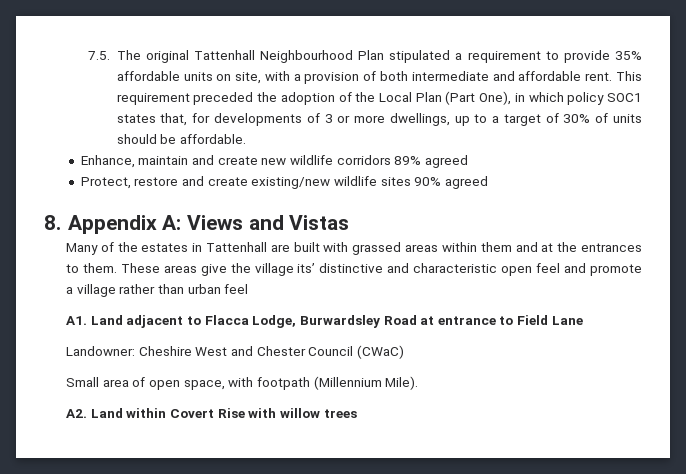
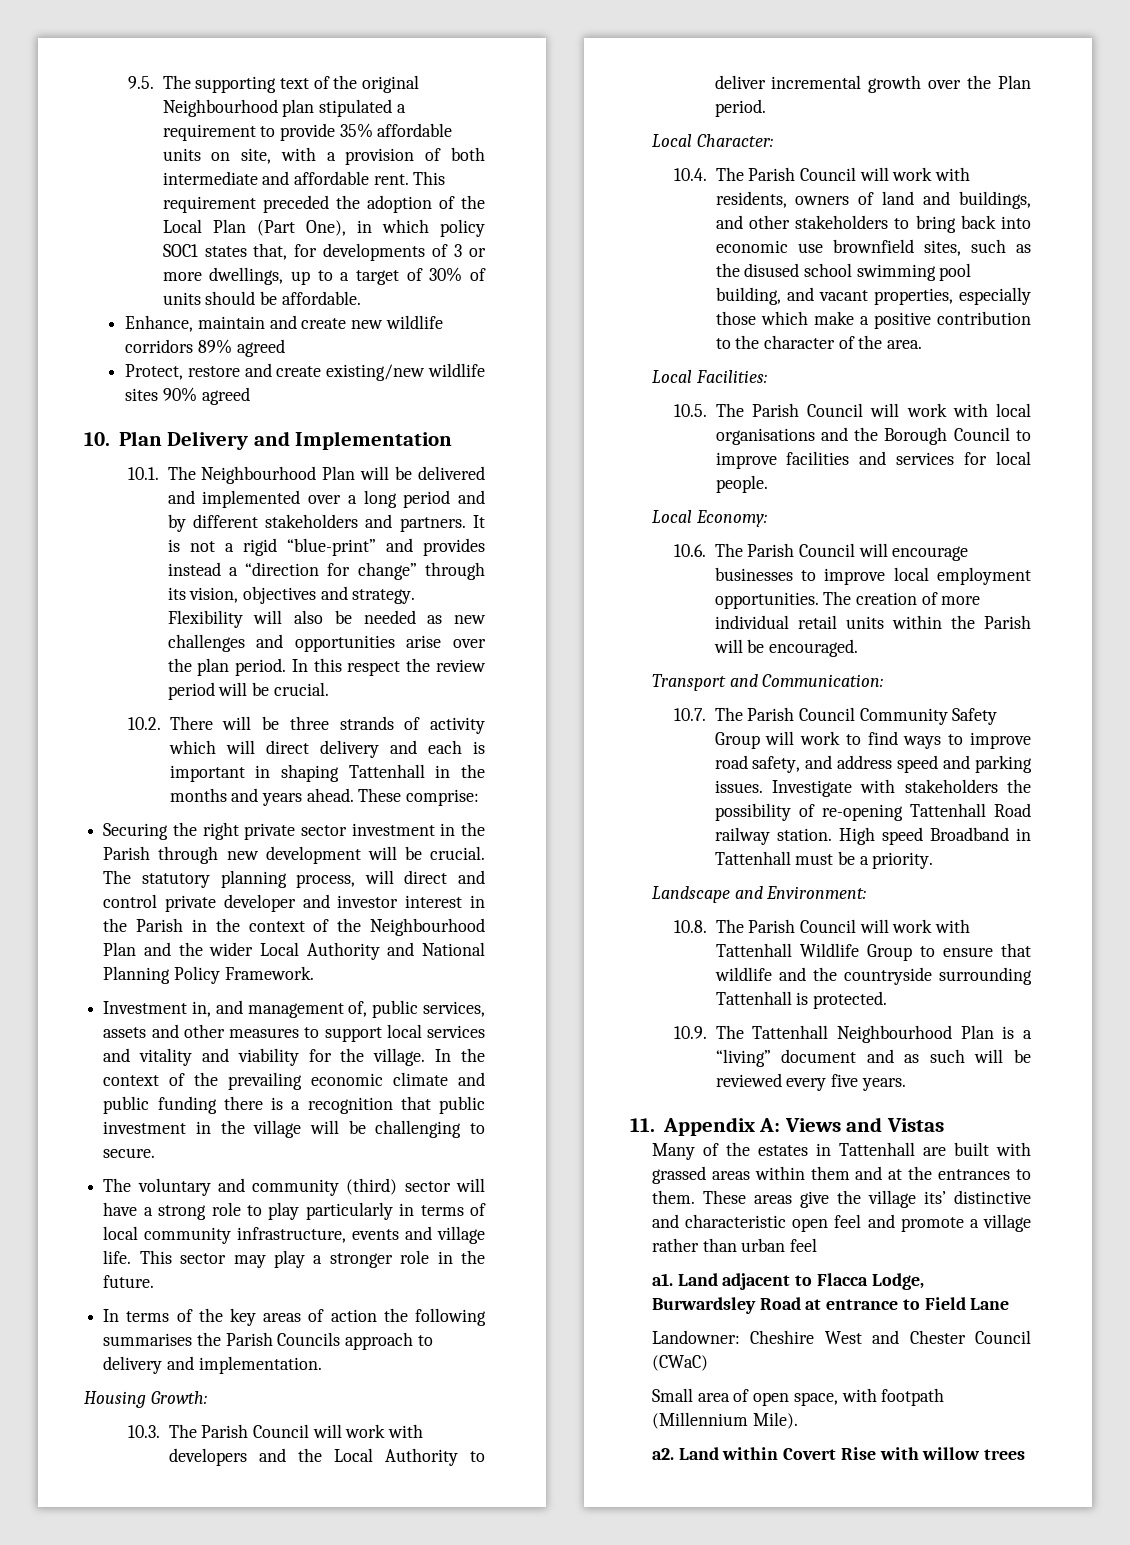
[87,50,385,63] 7.5. The original Tattenhall Neighbourhood Plan -> [127,75,420,93] [162,99,315,117] 9.5. The supporting text of the original Neighbourhood plan
[44,215,61,230] 8. -> [84,431,453,450] [127,466,485,484] [167,490,485,508] [167,514,485,532] [167,538,485,556] [167,562,486,580] [167,586,416,604] [167,610,486,628] [167,634,487,652] [167,658,487,676] [167,682,329,700] [127,716,485,734] [168,740,486,758] [169,764,485,782] [169,788,480,806] [103,822,486,840] [103,846,485,864] [103,870,485,888] [103,894,485,912] [103,918,485,936] [103,942,486,960] [103,966,314,984] [103,1000,486,1018] [103,1024,485,1042] [103,1048,485,1066] [103,1072,485,1090] [103,1096,485,1114] [103,1120,486,1138] [103,1148,156,1158] [103,1178,485,1196] [103,1202,487,1220] [103,1226,485,1244] [103,1250,486,1268] [103,1275,155,1288] [103,1308,487,1326] [103,1332,433,1350] [103,1356,322,1374] [84,1391,207,1408] [127,1424,424,1438] [168,1448,485,1466] [714,75,1031,93] [714,99,766,117] [651,134,773,147] [673,167,971,181] [715,191,1031,209] [715,215,1031,233] [715,239,1031,256] [715,263,972,281] [715,287,1031,305] [715,311,1031,329] [715,335,923,349] [651,370,767,383] [673,403,1031,417] [715,427,1031,445] [715,451,1031,469] [715,475,768,493] [651,510,767,527] [673,543,969,561] [714,567,1031,585] [714,591,981,609] [714,615,1031,629] [713,639,859,657] [651,674,884,691] [673,707,998,725] [714,731,1031,749] [714,755,1032,773] [714,779,1031,797] [714,803,1031,821] [714,827,1031,845] [714,851,934,869] [651,886,867,903] [673,919,971,933] [715,943,1031,961] [714,967,1032,985] [715,991,888,1009] [673,1025,1032,1043] [715,1049,1031,1067] [715,1073,906,1091] [630,1118,655,1132] 10. Plan Delivery and Implementation // 10.1. The Neighbourhood Plan will be delivered and implemented over a long period and by different stakeholders and partners. It is not a rigid “blue-print” and provides instead a “direction for change” through its vision, objectives and strategy. Flexibility will also be needed as new challenges and opportunities arise over the plan period. In this respect the review period will be crucial. // 10.2. There will be three strands of activity which will direct delivery and each is important in shaping Tattenhall in the months and years ahead. These comprise: // Securing the right private sector investment in the Parish through new development will be crucial. The statutory planning process, will direct and control private developer and investor interest in the Parish in the context of the Neighbourhood Plan and the wider Local Authority and National Planning Policy Framework. // Investment in, and management of, public services, assets and other measures to support local services and vitality and viability for the village. In the context of the prevailing economic climate and public funding there is a recognition that public investment in the village will be challenging to secure. // The voluntary and community (third) sector will have a strong role to play particularly in terms of local community infrastructure, events and village life. This sector may play a stronger role in the future. // In terms of the key areas of action the following summarises the Parish Councils approach to delivery and implementation. // Housing Growth: // 10.3. The Parish Council will work with developers and the Local Authority to deliver incremental growth over the Plan period. // Local Character: // 10.4. The Parish Council will work with residents, owners of land and buildings, and other stakeholders to bring back into economic use brownfield sites, such as the disused school swimming pool building, and vacant properties, especially those which make a positive contribution to the character of the area. // Local Facilities: // 10.5. The Parish Council will work with local organisations and the Borough Council to improve facilities and services for local people. // Local Economy: // 10.6. The Parish Council will encourage businesses to improve local employment opportunities. The creation of more individual retail units within the Parish will be encouraged. // Transport and Communication: // 10.7. The Parish Council Community Safety Group will work to find ways to improve road safety, and address speed and parking issues. Investigate with stakeholders the possibility of re-opening Tattenhall Road railway station. High speed Broadband in Tattenhall must be a priority. // Landscape and Environment: // 10.8. The Parish Council will work with Tattenhall Wildlife Group to ensure that wildlife and the countryside surrounding Tattenhall is protected. // 10.9. The Tattenhall Neighbourhood Plan is a “living” document and as such will be reviewed every five years. // 11.
[65,316,87,325] A1. -> [651,1273,673,1286] a1.
[65,409,87,418] A2. -> [651,1448,674,1460] a2.

